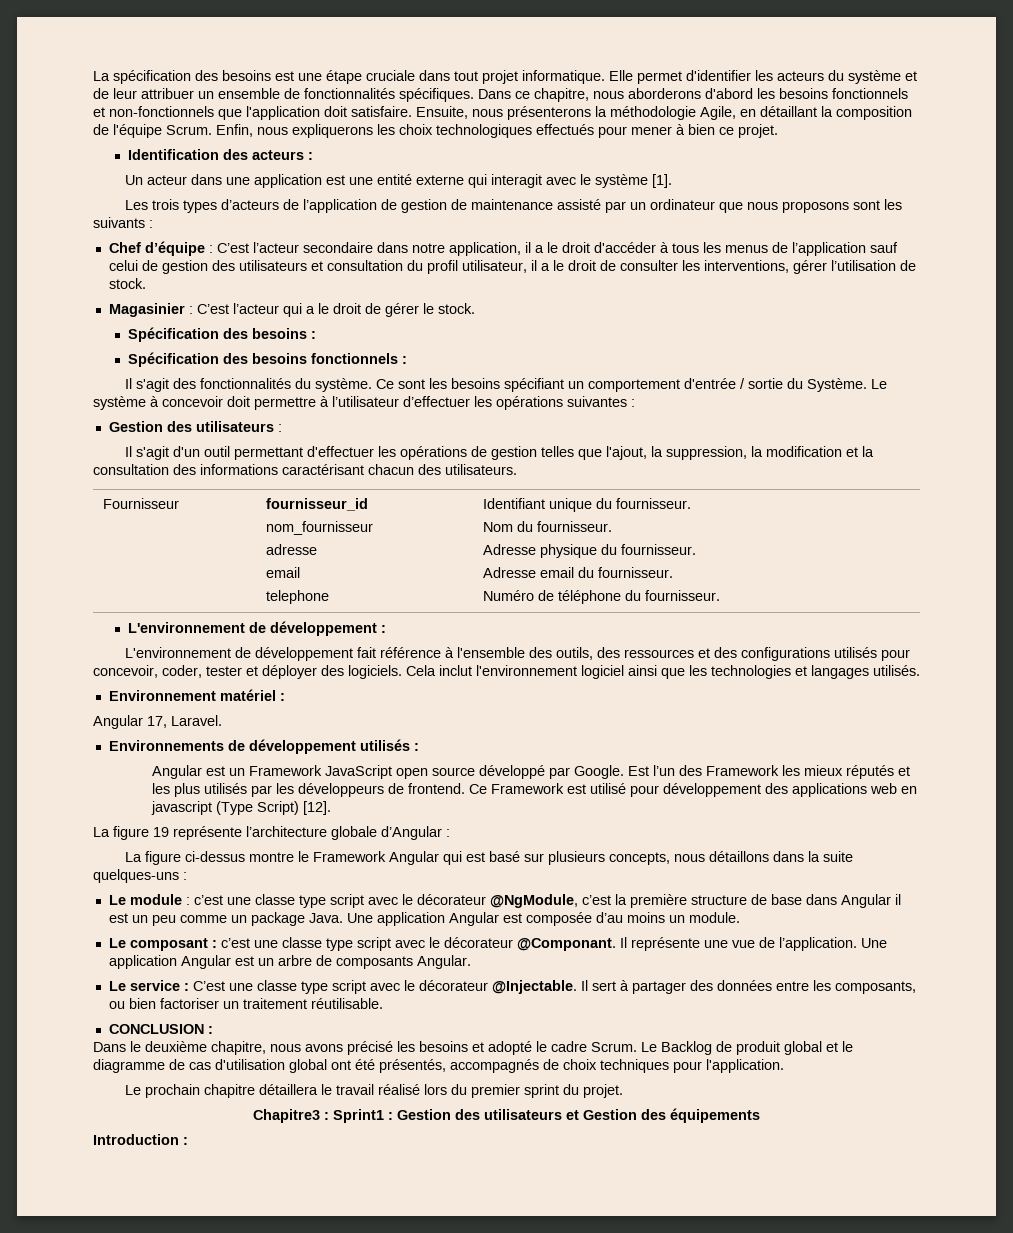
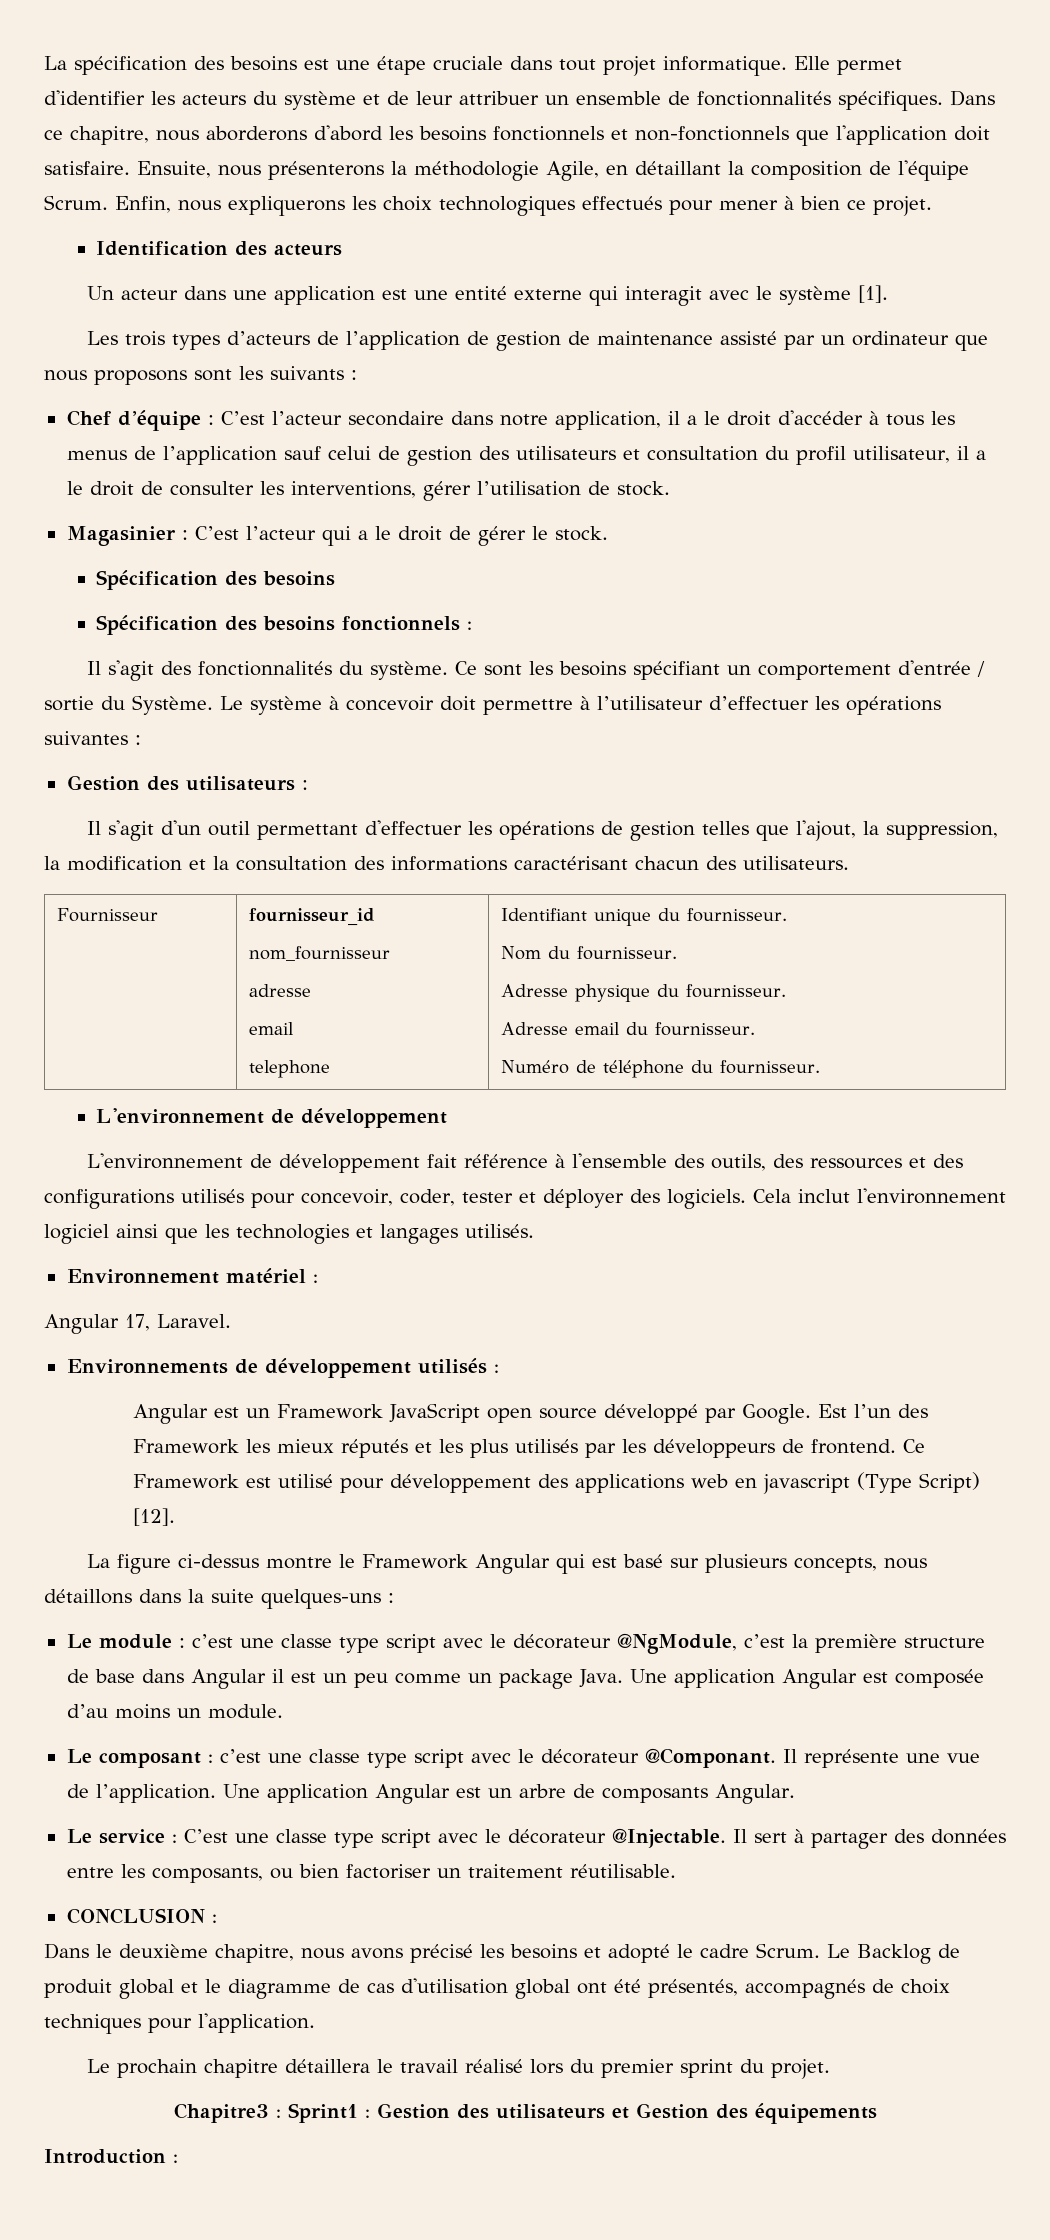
[308,152,314,160] : -> (343, 250) none
[311,331,317,339] : -> (336, 578) none
[381,625,387,633] : -> (448, 1118) none
[93,826,450,840] // La figure 19 représente l’architecture globale d’Angular : -> (175, 1517) none

